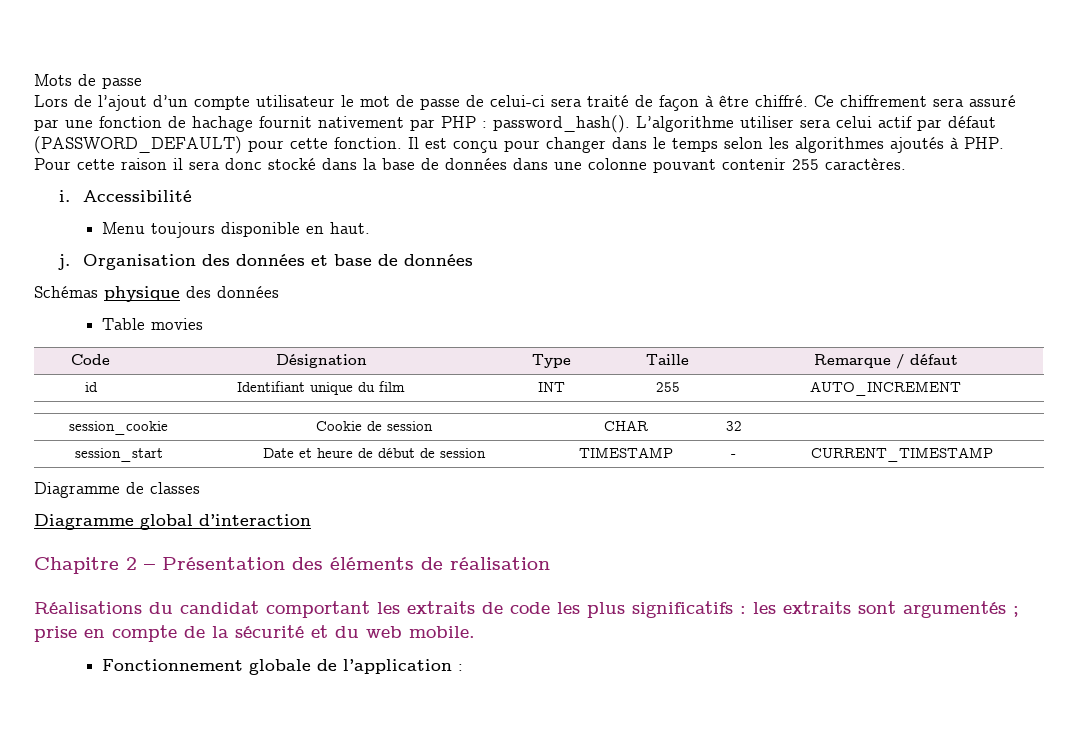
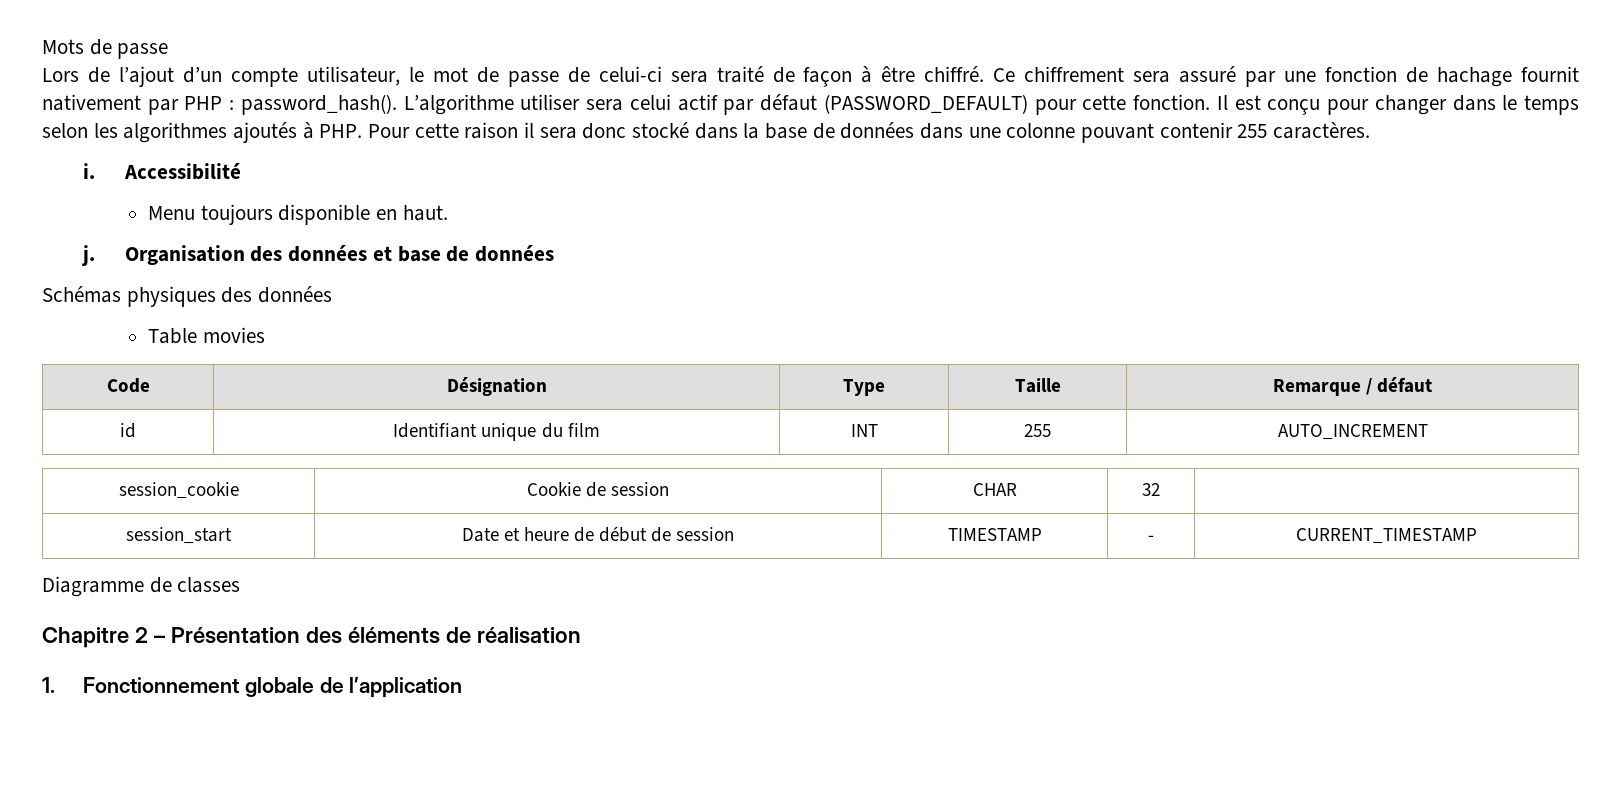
[256,95,335,107] utilisateur -> [306,66,400,86] utilisateur,
[104,286,180,302] physique -> [126,286,216,307] physiques
[34,514,311,530] // Diagramme global d’interaction -> (241, 585) none
[34,601,1019,618] [34,625,475,642] Réalisations du candidat comportant les extraits de code les plus significatifs : les extraits sont argumentés ; prise en compte de la sécurité et du web mobile. // -> [42,677,55,693] 1.
[457,664,463,671] : -> (463, 687) none

